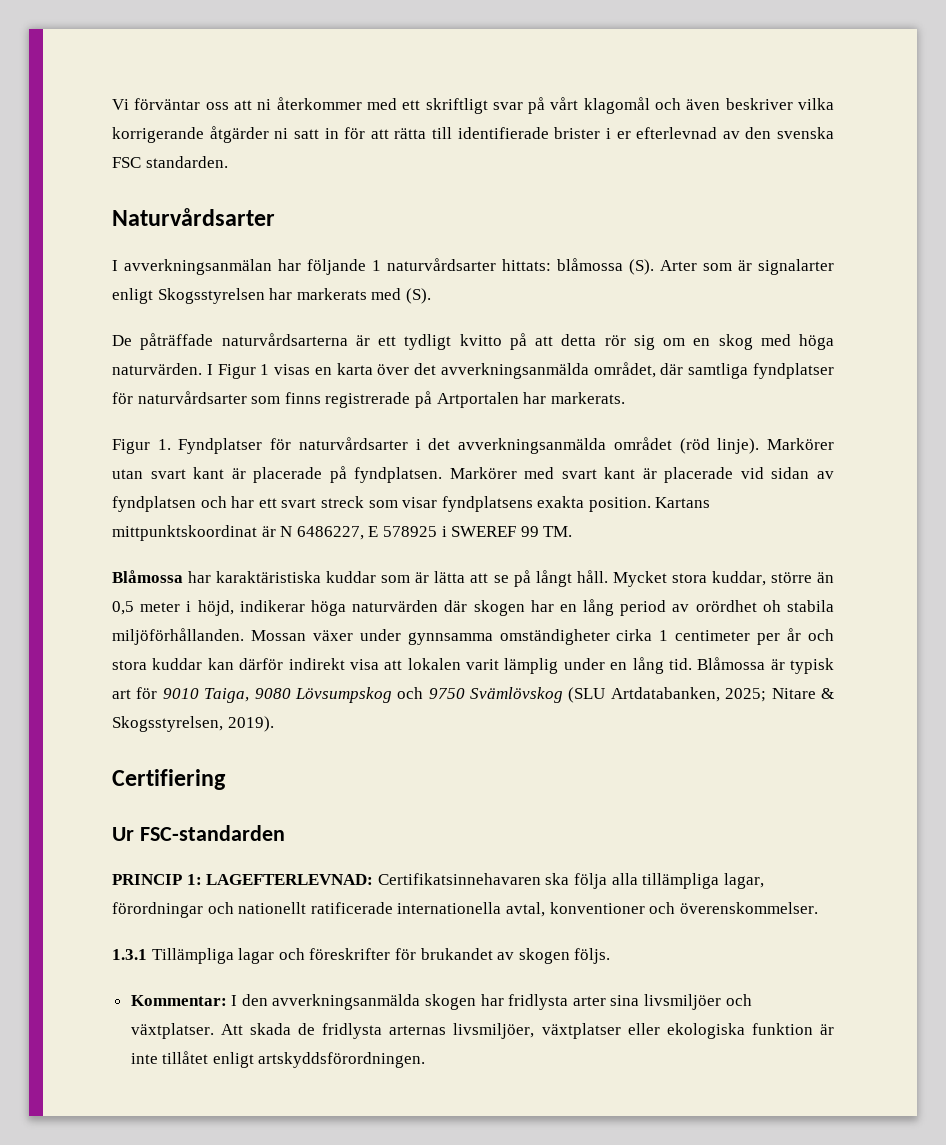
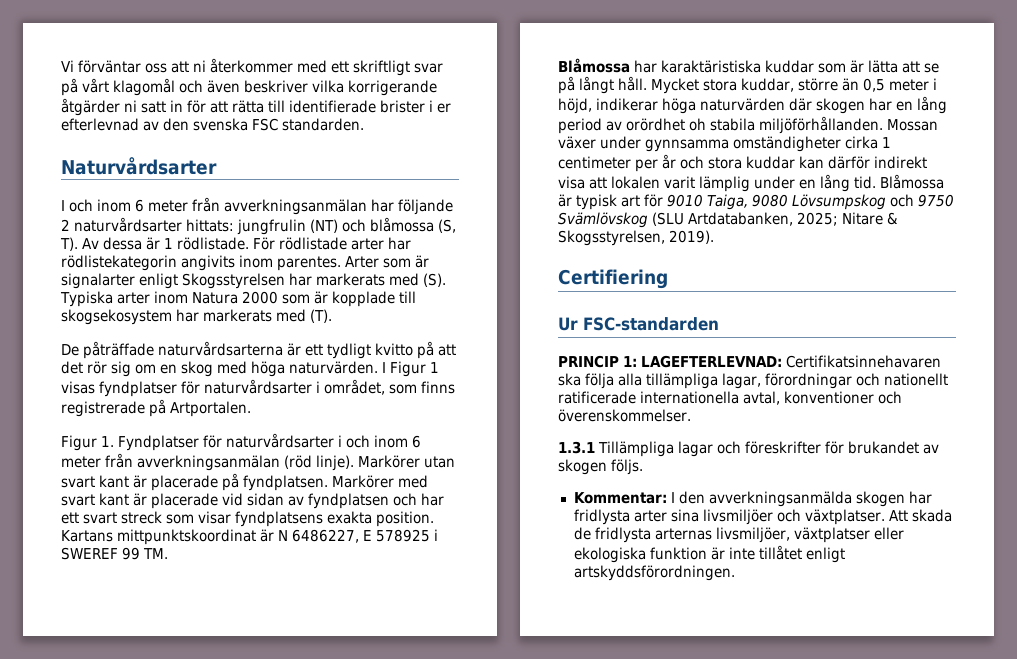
(118, 265) none -> [69,197,220,212] och inom 6 meter från
[372,260,381,271] 1 -> [61,219,70,231] 2
[557,258,654,275] blåmossa (S). -> [237,217,456,235] [60,237,411,251] [61,255,341,271] jungfrulin (NT) och blåmossa (S, T). Av dessa är 1 rödlistade. För rödlistade arter har rödlistekategorin angivits inom parentes.
(431, 296) none -> [60,291,416,307] [61,309,332,325] Typiska arter inom Natura 2000 som är kopplade till skogsekosystem har markerats med (T).
[561,334,597,346] detta -> [61,361,83,374] det
[314,362,749,379] en karta över det avverkningsanmälda området, där samtliga -> (95, 387) none
(247, 397) none -> [316,379,385,395] i området,
[436,392,625,408] Artportalen har markerats. -> [170,401,251,417] Artportalen.
[428,437,672,454] det avverkningsanmälda området -> [345,435,421,448] [61,453,280,471] och inom 6 meter från avverkningsanmälan

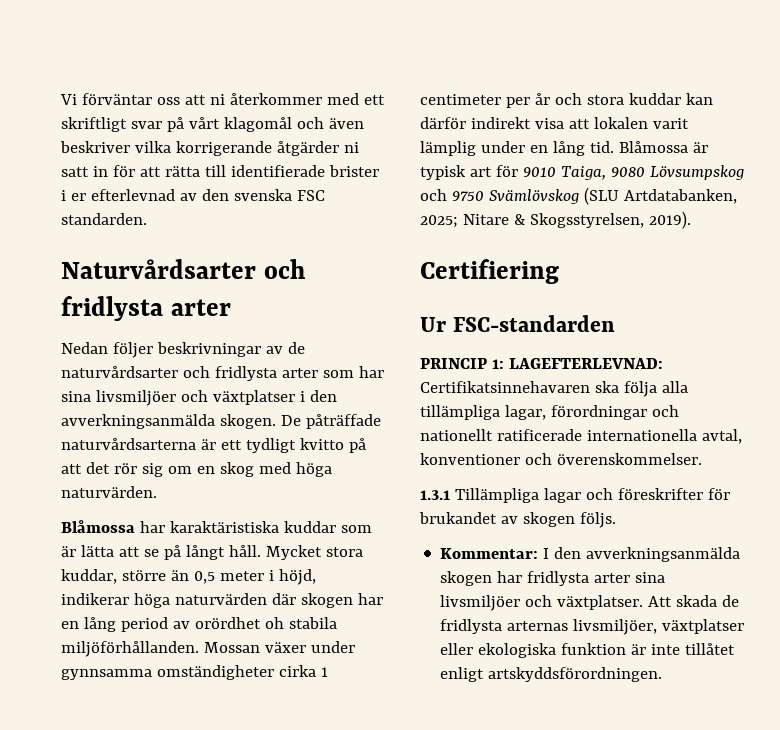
[61,197,453,215] [61,217,456,235] [60,237,411,251] [61,255,429,271] [61,273,446,289] [60,291,416,307] [61,309,332,325] // I och inom 6 meter från avverkningsanmälan har följande 2 naturvårdsarter hittats: jungfrulin (NT) och blåmossa (S, T). Av dessa är 1 rödlistade. För rödlistade arter har rödlistekategorin angivits inom parentes. Arter som är signalarter enligt Skogsstyrelsen har markerats med (S). Typiska arter inom Natura 2000 som är kopplade till skogsekosystem har markerats med (T). // -> [263,259,306,279] [61,296,231,321] [61,342,305,358] [61,366,384,381] [61,390,337,406] [61,414,276,429] och fridlysta arter // Nedan följer beskrivningar av de naturvårdsarter och fridlysta arter som har sina livsmiljöer och växtplatser i den avverkningsanmälda skogen.
[382,361,439,377] [61,379,455,397] [61,399,251,417] [61,433,421,451] [61,453,455,471] [61,473,428,491] [61,493,444,509] [61,511,434,527] [61,529,438,545] [61,547,168,560] I Figur 1 visas fyndplatser för naturvårdsarter i området, som finns registrerade på Artportalen. // Figur 1. Fyndplatser för naturvårdsarter i och inom 6 meter från avverkningsanmälan (röd linje). Markörer utan svart kant är placerade på fyndplatsen. Markörer med svart kant är placerade vid sidan av fyndplatsen och har ett svart streck som visar fyndplatsens exakta position. Kartans mittpunktskoordinat är N 6486227, E 578925 i SWEREF 99 TM. -> (157, 492) none

